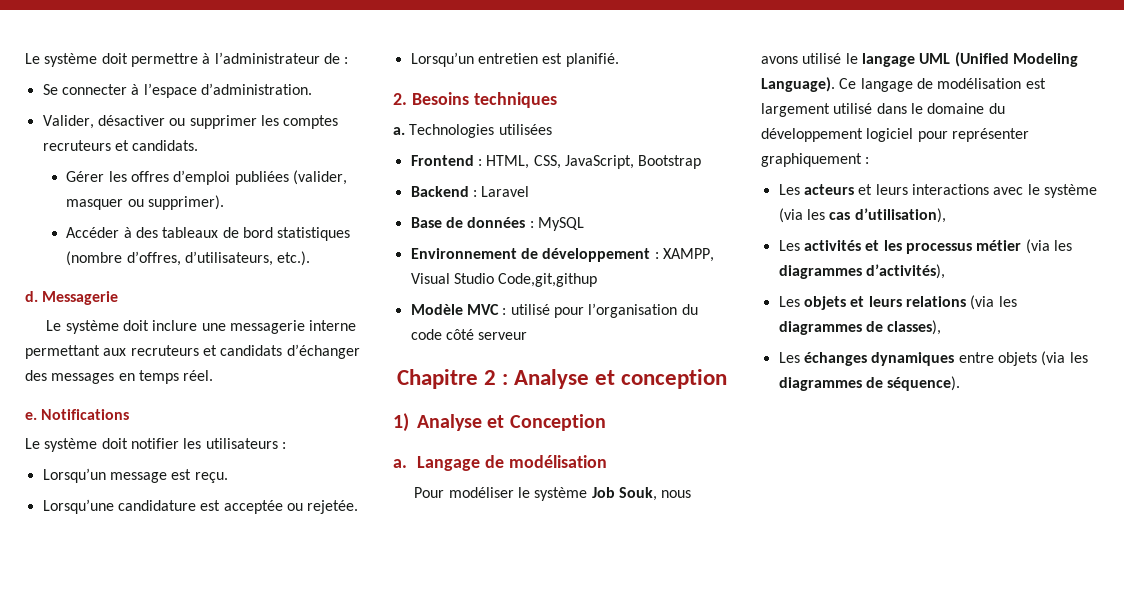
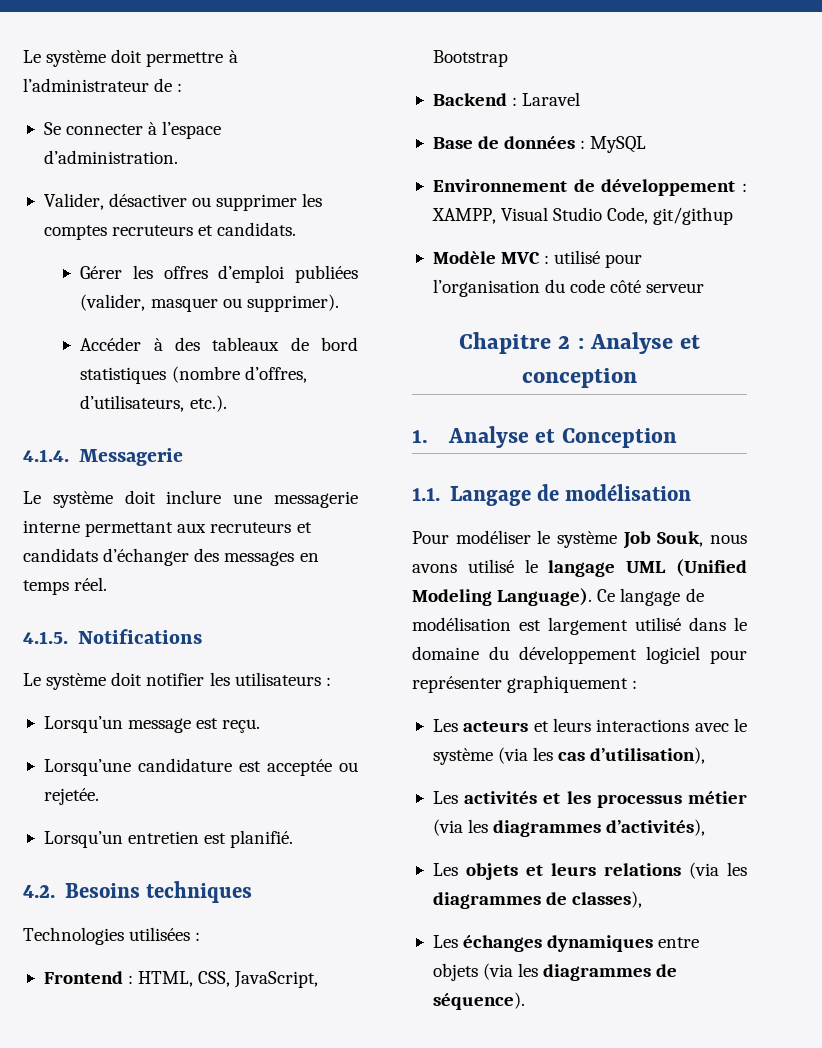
[25,291,38,302] d. -> [23,449,69,462] 4.1.4.
[25,412,37,420] e. -> [23,631,68,644] 4.1.5.
[393,93,407,105] 2. -> [23,885,55,898] 4.2.
[393,127,405,135] a. -> (252, 892) none
(552, 129) none -> [195,932,201,941] :
[498,273,598,287] Code,git,githup -> [607,207,734,225] Code, git/githup
[393,413,409,432] 1) -> [412,430,428,443] 1.
[393,459,407,468] a. -> [412,488,440,501] 1.1.

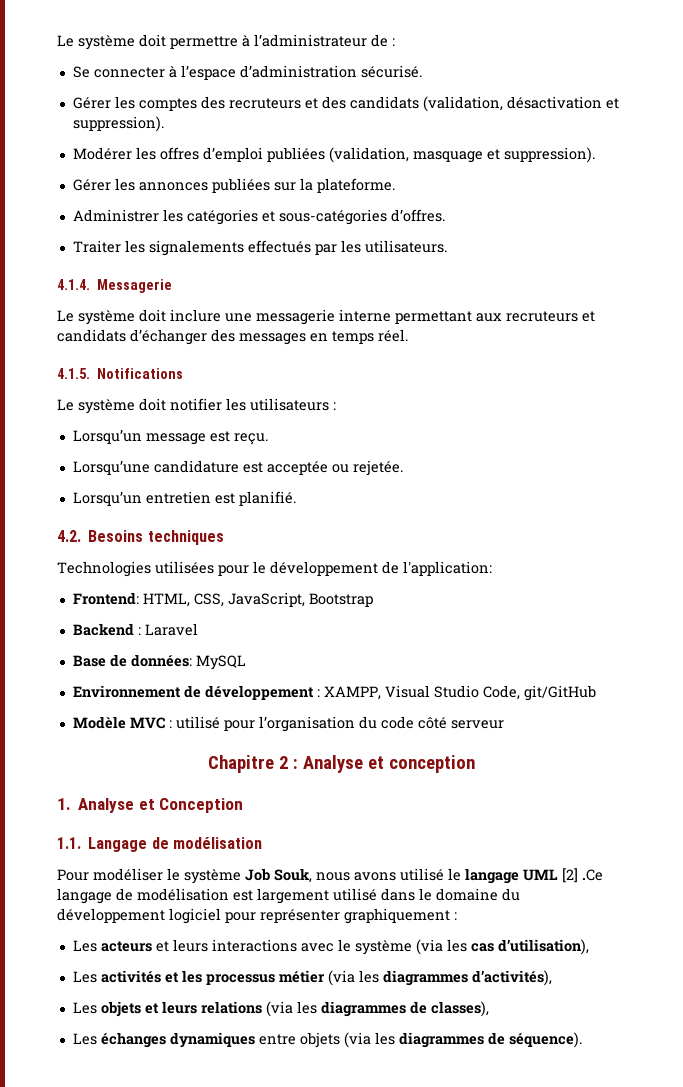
[43,150,178,164] [43,193,298,211] d’administration. // Valider, désactiver ou supprimer -> [239,65,422,78] [72,97,111,109] d’administration sécurisé. // Gérer
[112,222,297,236] [80,265,358,283] [80,294,339,312] [80,337,358,351] [80,366,307,384] [80,395,227,412] recruteurs et candidats. // Gérer les offres d’emploi publiées (valider, masquer ou supprimer). // Accéder à des tableaux de bord statistiques (nombre d’offres, d’utilisateurs, etc.). -> [200,96,619,112] [72,116,164,132] [72,147,595,163] [72,178,395,193] [72,209,445,225] [72,240,447,256] des recruteurs et des candidats (validation, désactivation et suppression). // Modérer les offres d’emploi publiées (validation, masquage et suppression). // Gérer les annonces publiées sur la plateforme. // Administrer les catégories et sous-catégories d’offres. // Traiter les signalements effectués par les utilisateurs.
[195,932,201,941] [43,971,134,984] : // Frontend : -> [218,561,492,576] [72,592,139,605] pour le développement de l'application: // Frontend:
[504,136,586,149] données : -> [130,654,192,667] données:
[653,207,734,225] git/githup -> [523,685,596,701] git/GitHub
[676,559,747,577] [412,588,616,606] (Unified Modeling Language). Ce -> [562,868,603,883] [2] .Ce

